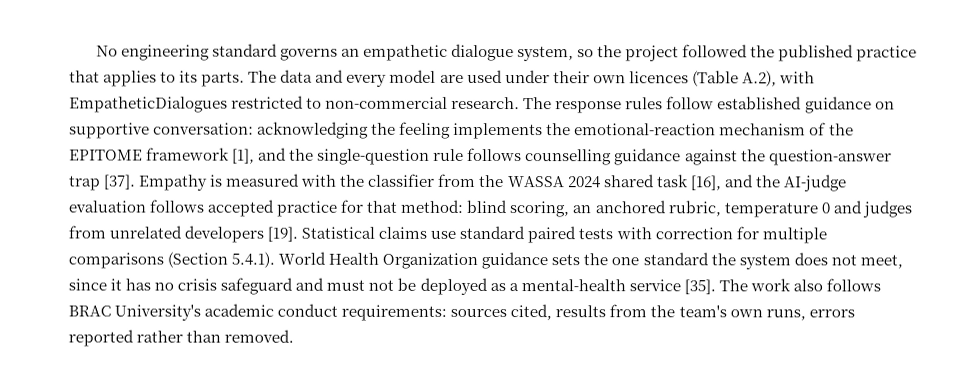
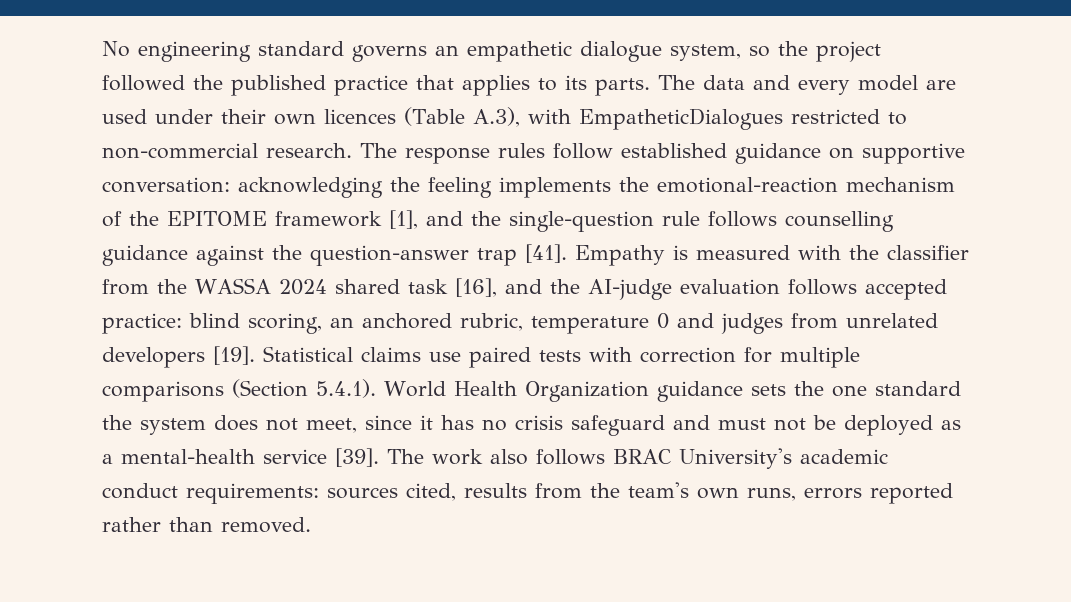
[741,70,777,87] A.2), -> [472,107,520,127] A.3),
[104,174,137,190] [37]. -> [525,244,567,263] [41].
[276,199,464,217] practice for that method: -> [102,313,182,334] practice:
[459,225,526,240] standard -> (461, 357) none
[683,279,716,295] [35]. -> [335,448,379,467] [39].

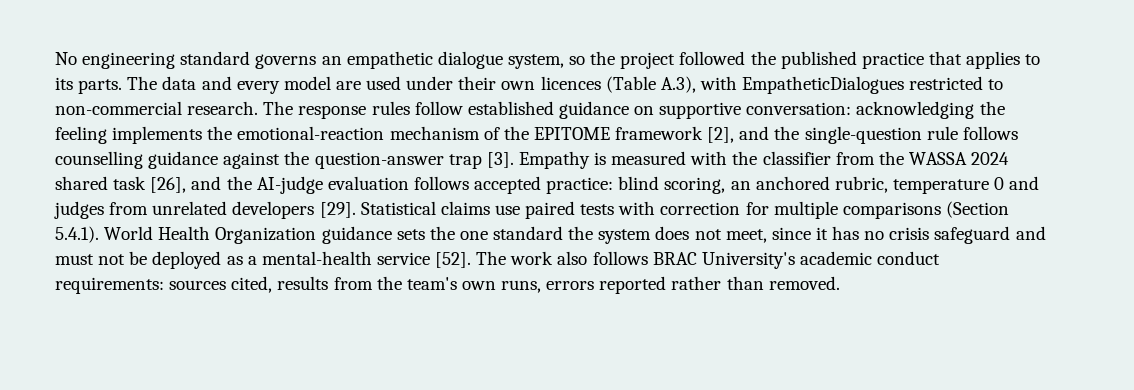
[389,210,418,229] [1], -> [707,127,735,143] [2],
[525,244,567,263] [41]. -> [486,152,514,168] [3].
[454,278,497,297] [16], -> [150,177,187,193] [26],
[213,346,255,365] [19]. -> [319,202,356,218] [29].
[335,448,379,467] [39]. -> [435,252,472,268] [52].

